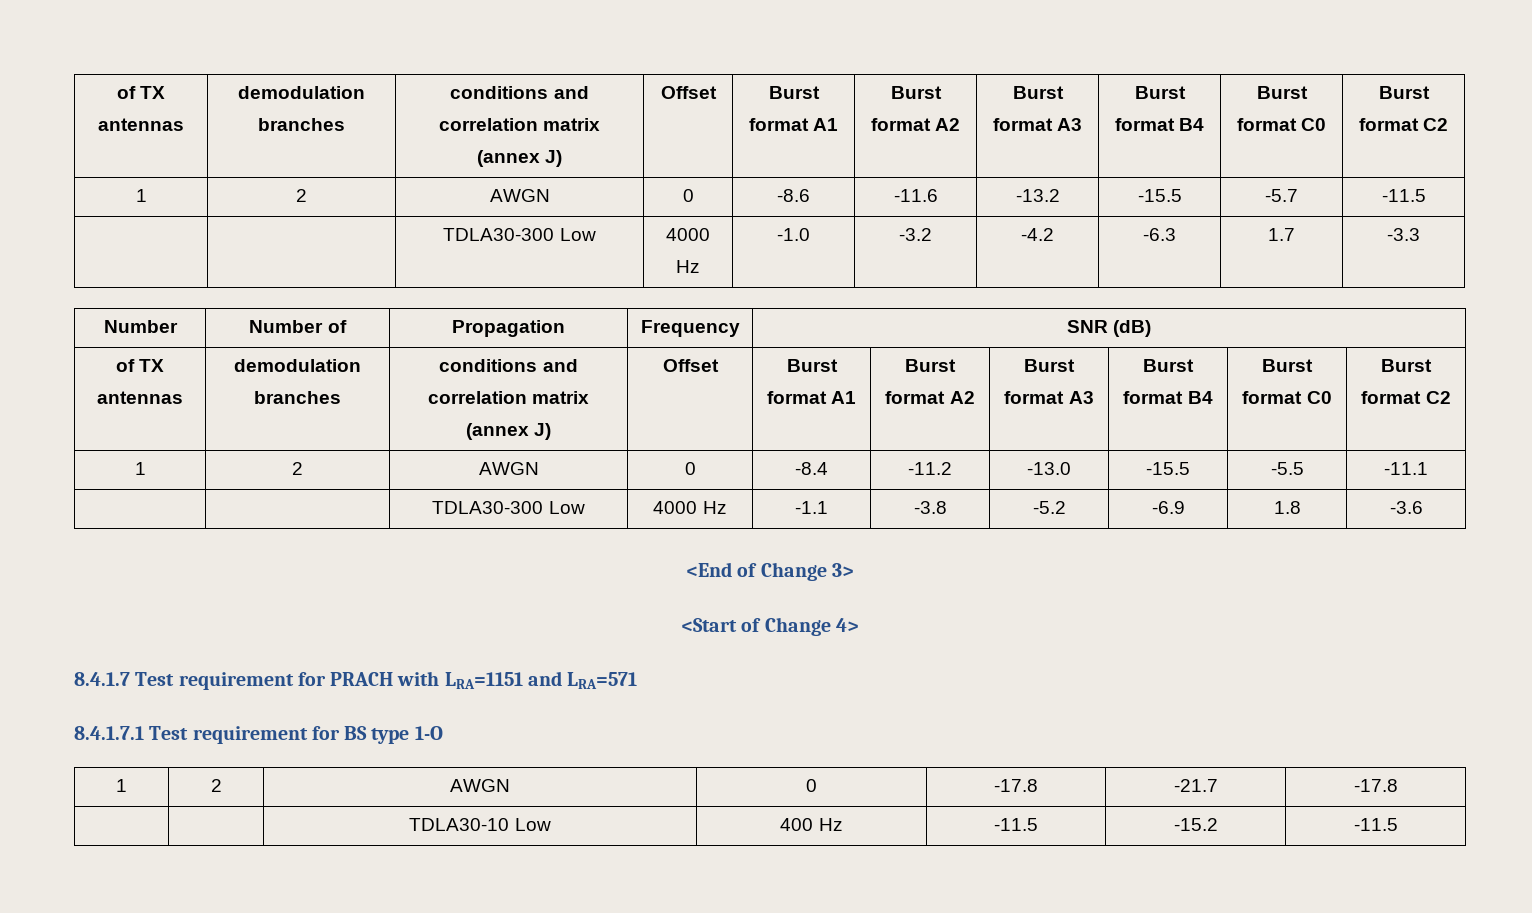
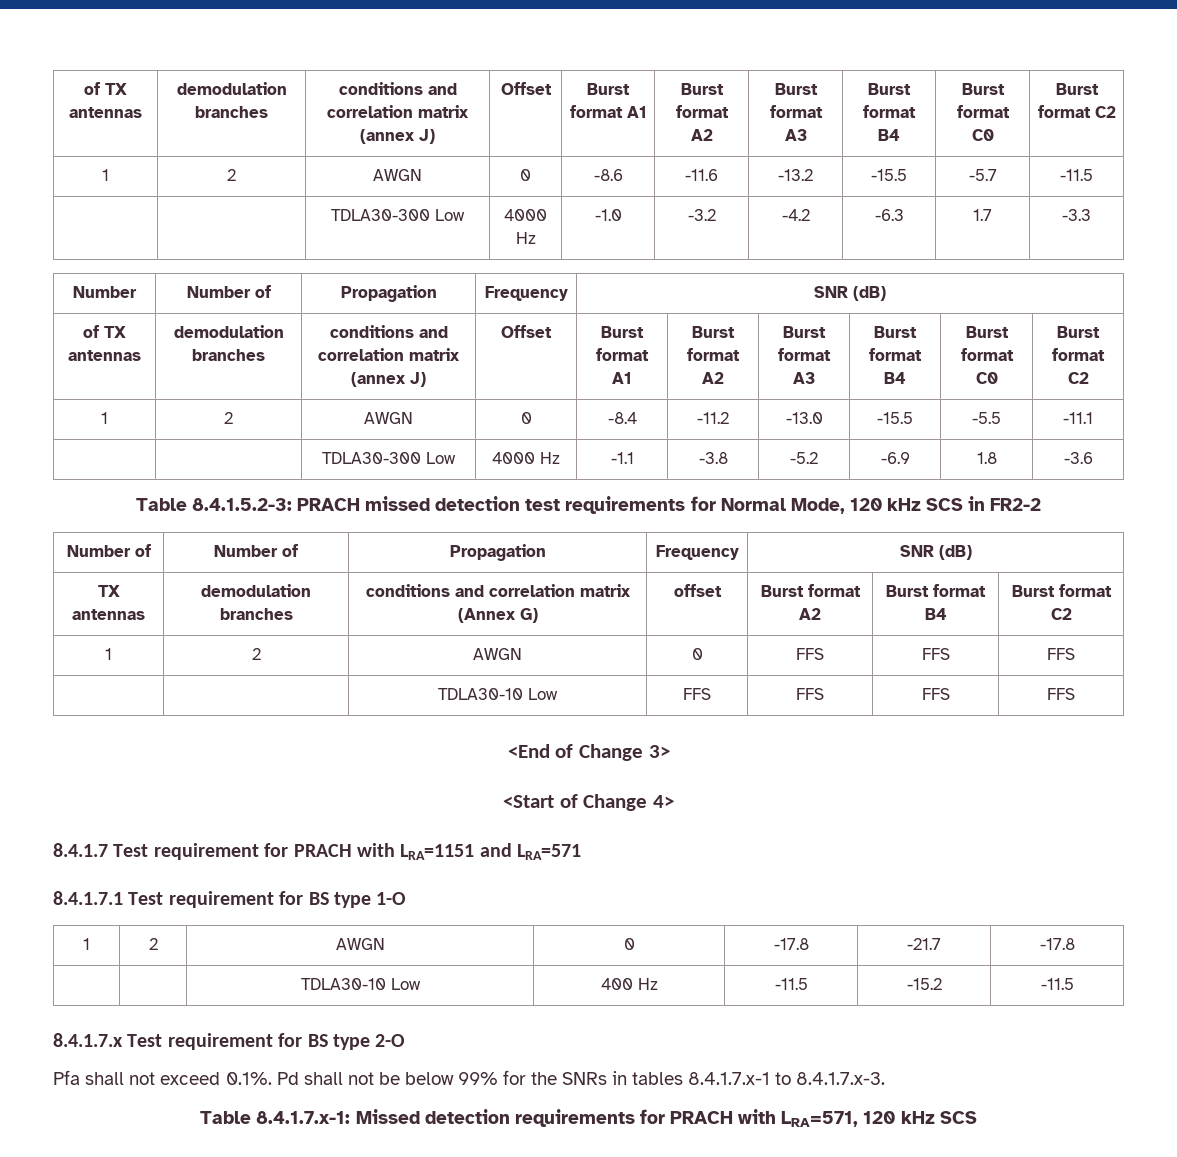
(1423, 507) none -> [135,496,1042,514] [66,544,151,557] [214,544,298,557] [449,544,546,561] [655,545,739,560] [899,545,972,560] [97,585,120,597] [72,609,145,620] [201,584,311,597] [219,608,293,620] [365,584,631,597] [457,608,538,623] [673,584,722,597] [760,584,861,597] [799,608,821,620] [886,584,986,597] [924,608,947,620] [1011,584,1112,597] [1050,608,1072,620] [105,648,112,660] [251,648,261,660] [473,648,522,660] [691,648,703,660] [796,648,824,660] [921,648,950,660] [1047,648,1075,660] [438,688,558,700] [683,688,711,700] [796,688,824,700] [921,688,950,700] [1047,688,1075,700] // Table 8.4.1.5.2-3: PRACH missed detection test requirements for Normal Mode, 120 kHz SCS in FR2-2 // Number of | Number of | Propagation | Frequency | SNR (dB) // TX antennas | demodulation branches | conditions and correlation matrix (Annex G) | offset | Burst format A2 | Burst format B4 | Burst format C2 // 1 | 2 | AWGN | 0 | FFS | FFS | FFS // | | TDLA30-10 Low | FFS | FFS | FFS | FFS
(1398, 824) none -> [53,1033,406,1050] [53,1070,886,1085] [200,1109,977,1127] // 8.4.1.7.x Test requirement for BS type 2-O // Pfa shall not exceed 0.1%. Pd shall not be below 99% for the SNRs in tables 8.4.1.7.x-1 to 8.4.1.7.x-3. // Table 8.4.1.7.x-1: Missed detection requirements for PRACH with LRA=571, 120 kHz SCS

